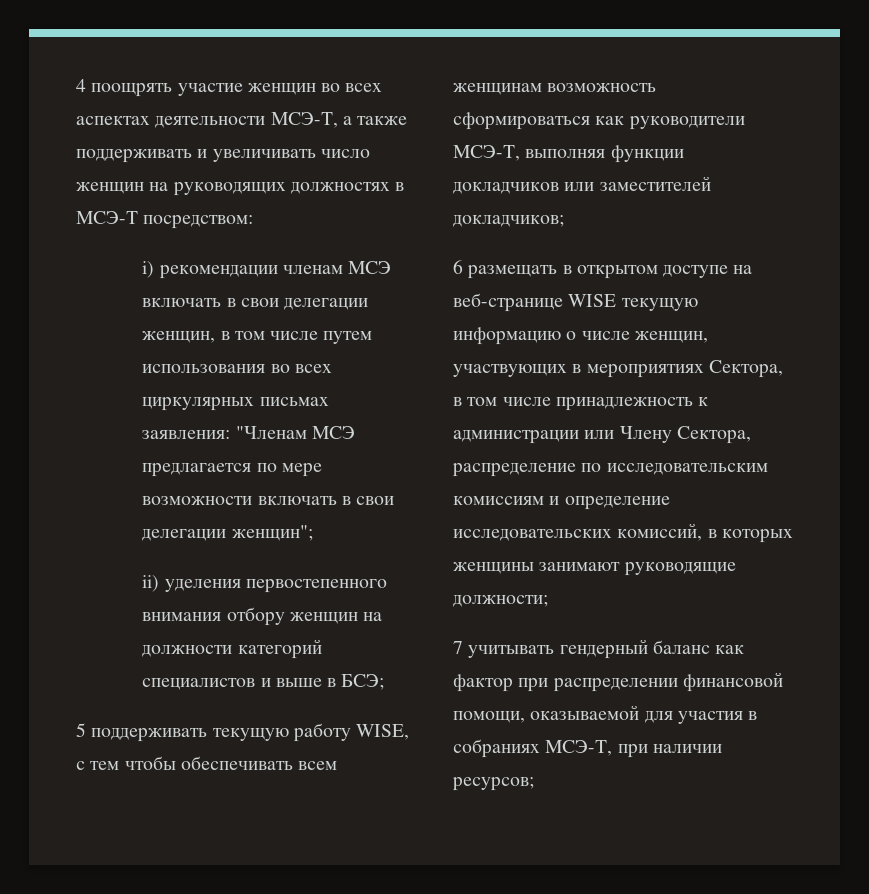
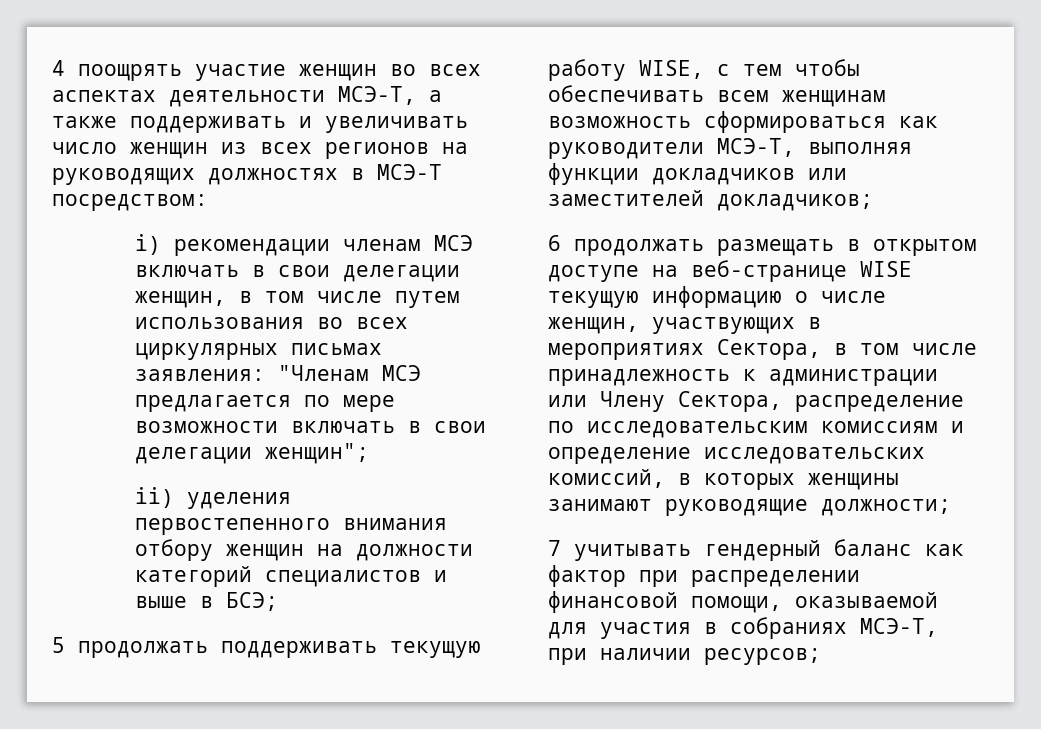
(144, 188) none -> [221,142,429,159] из всех регионов
(86, 730) none -> [78,641,208,658] продолжать
(463, 267) none -> [574,239,704,256] продолжать

